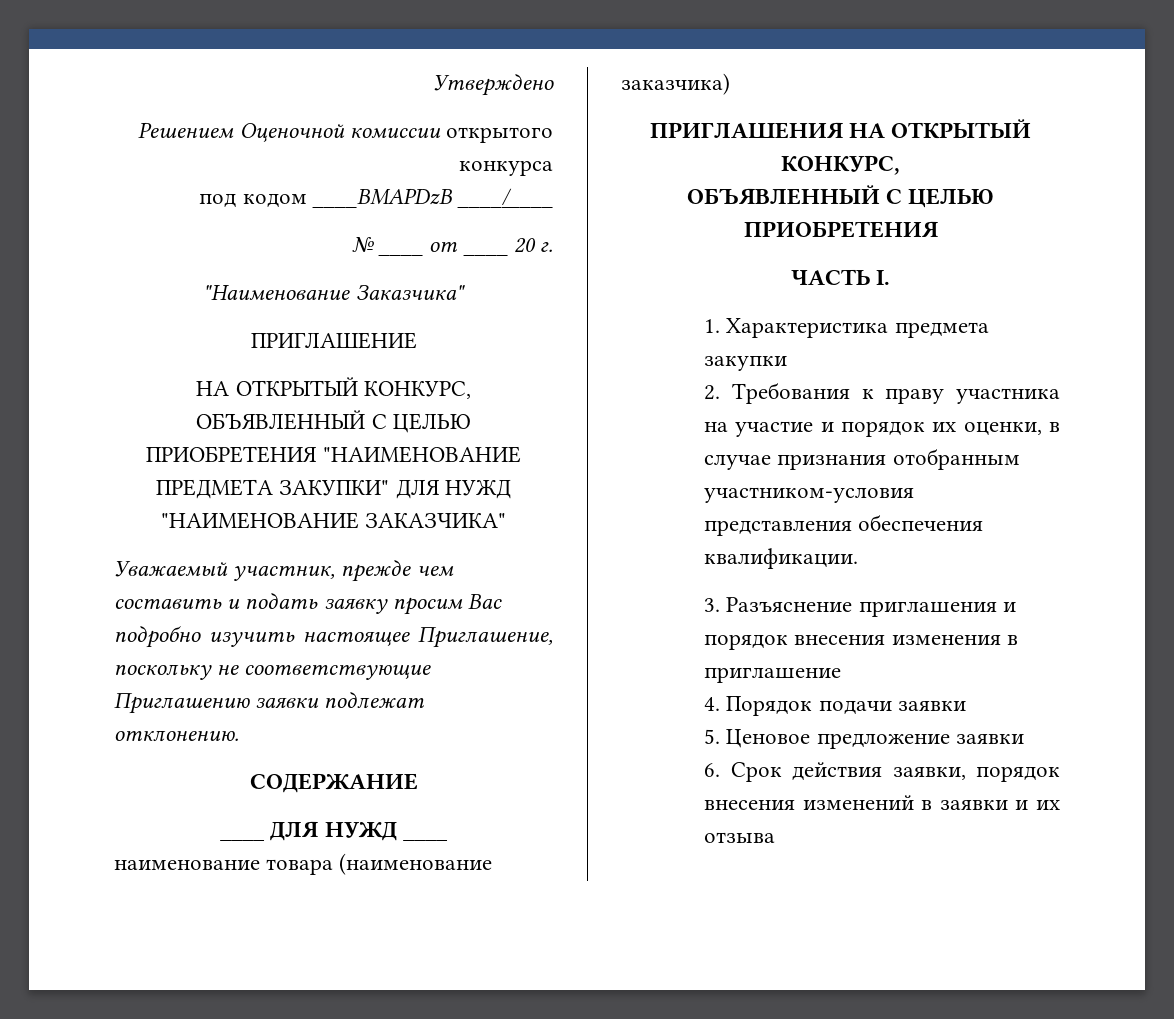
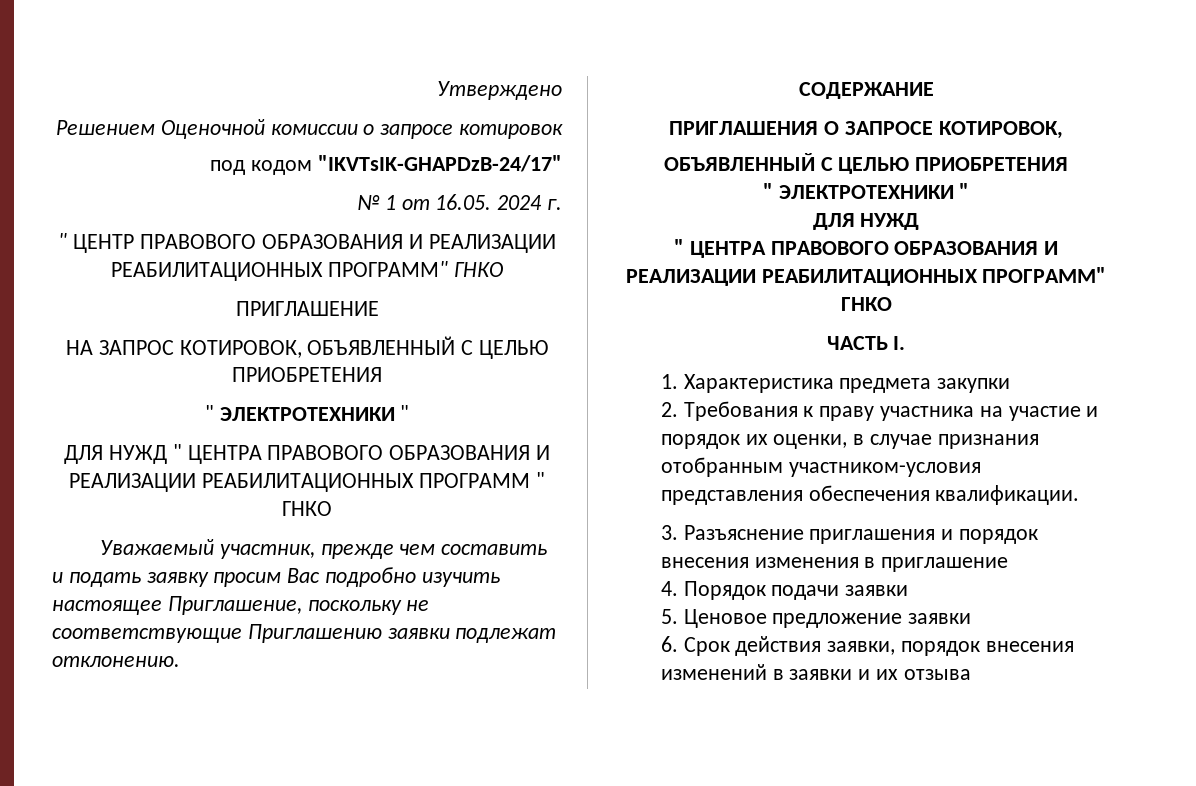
[446,127,553,143] [459,160,553,176] открытого конкурса -> [363,124,563,139] о запросе котировок
[311,188,553,208] ____BMAPDzB ____/____ -> [318,155,562,172] "IKVTsIK-GHAPDzB-24/17"
[378,252,424,256] [429,242,459,252] [462,238,553,256] [203,285,465,300] ____ от ____ 20 г. // "Наименование Заказчика" -> [384,194,562,210] [58,233,556,253] [111,261,503,281] 1 от 16.05. 2024 г. // " ЦЕНТР ПРАВОВОГО ОБРАЗОВАНИЯ И РЕАЛИЗАЦИИ РЕАБИЛИТАЦИОННЫХ ПРОГРАММ" ГНКО
[235,377,471,399] [196,410,471,433] [146,446,521,463] [156,479,511,499] [160,512,507,529] ОТКРЫТЫЙ КОНКУРС, ОБЪЯВЛЕННЫЙ С ЦЕЛЬЮ ПРИОБРЕТЕНИЯ "НАИМЕНОВАНИЕ ПРЕДМЕТА ЗАКУПКИ" ДЛЯ НУЖД "НАИМЕНОВАНИЕ ЗАКАЗЧИКА" -> [98,336,549,359] [232,367,382,382] [204,405,410,421] [64,444,550,464] [69,472,545,492] [282,501,332,516] ЗАПРОС КОТИРОВОК, ОБЪЯВЛЕННЫЙ С ЦЕЛЬЮ ПРИОБРЕТЕНИЯ // " ЭЛЕКТРОТЕХНИКИ " // ДЛЯ НУЖД " ЦЕНТРА ПРАВОВОГО ОБРАЗОВАНИЯ И РЕАЛИЗАЦИИ РЕАБИЛИТАЦИОННЫХ ПРОГРАММ " ГНКО
[220,821,448,841] [114,853,493,875] [621,73,730,95] [649,119,1032,139] [781,155,900,175] [686,185,995,208] [743,221,938,238] ____ ДЛЯ НУЖД ____ // наименование товара (наименование заказчика) // ПРИГЛАШЕНИЯ НА ОТКРЫТЫЙ КОНКУРС, // ОБЪЯВЛЕННЫЙ С ЦЕЛЬЮ ПРИОБРЕТЕНИЯ -> [669,121,1063,139] [663,153,1069,174] [762,183,970,199] [812,213,920,230] [673,239,1059,258] [625,267,1107,286] [840,297,892,311] ПРИГЛАШЕНИЯ О ЗАПРОСЕ КОТИРОВОК, // ОБЪЯВЛЕННЫЙ С ЦЕЛЬЮ ПРИОБРЕТЕНИЯ // " ЭЛЕКТРОТЕХНИКИ " // ДЛЯ НУЖД // " ЦЕНТРA ПРАВОВОГО ОБРАЗОВАНИЯ И РЕАЛИЗАЦИИ РЕАБИЛИТАЦИОННЫХ ПРОГРАММ" ГНКО

